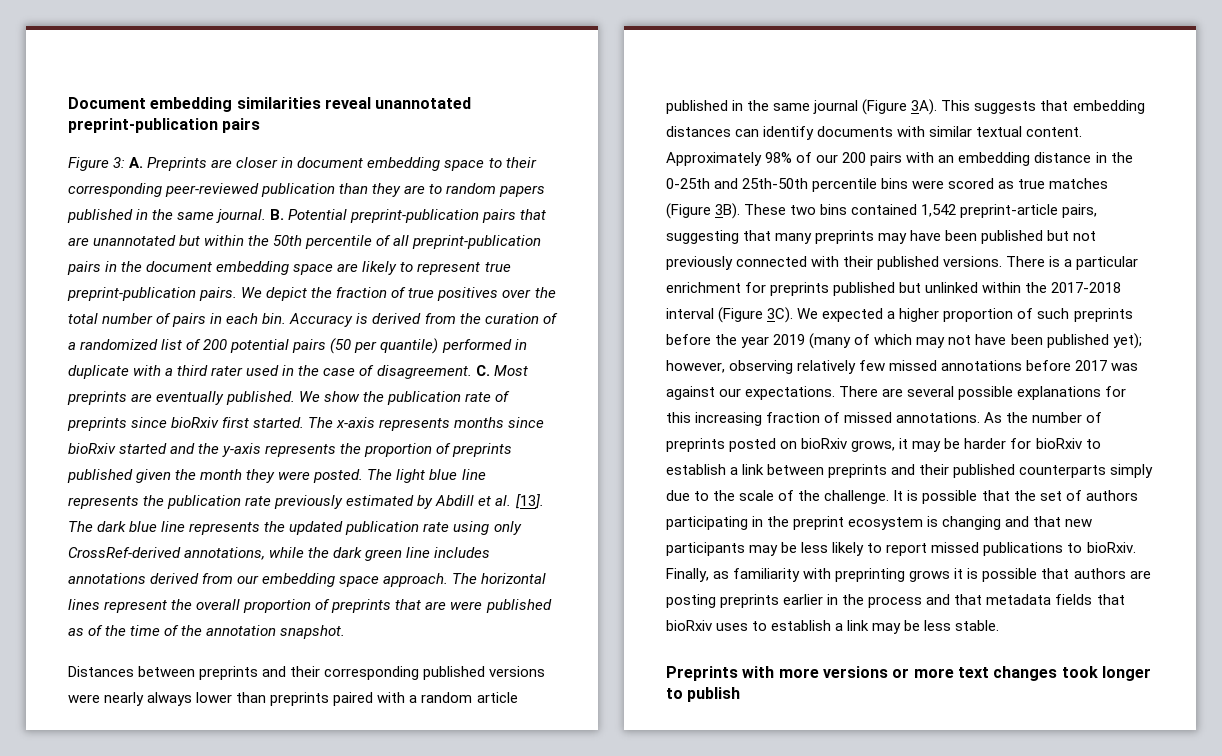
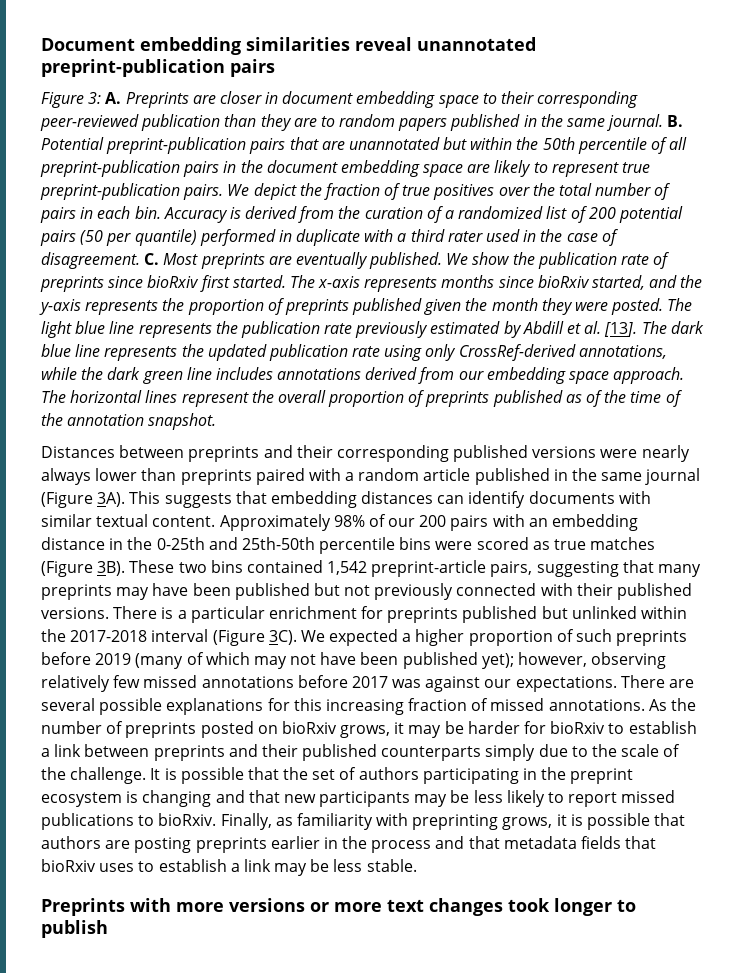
[119,443,168,454] started -> [592,275,646,290] started,
[395,599,483,610] that are were -> (490, 399) none
[715,334,770,348] the year -> (91, 658) none
[909,570,951,582] grows -> [502,817,553,830] grows,

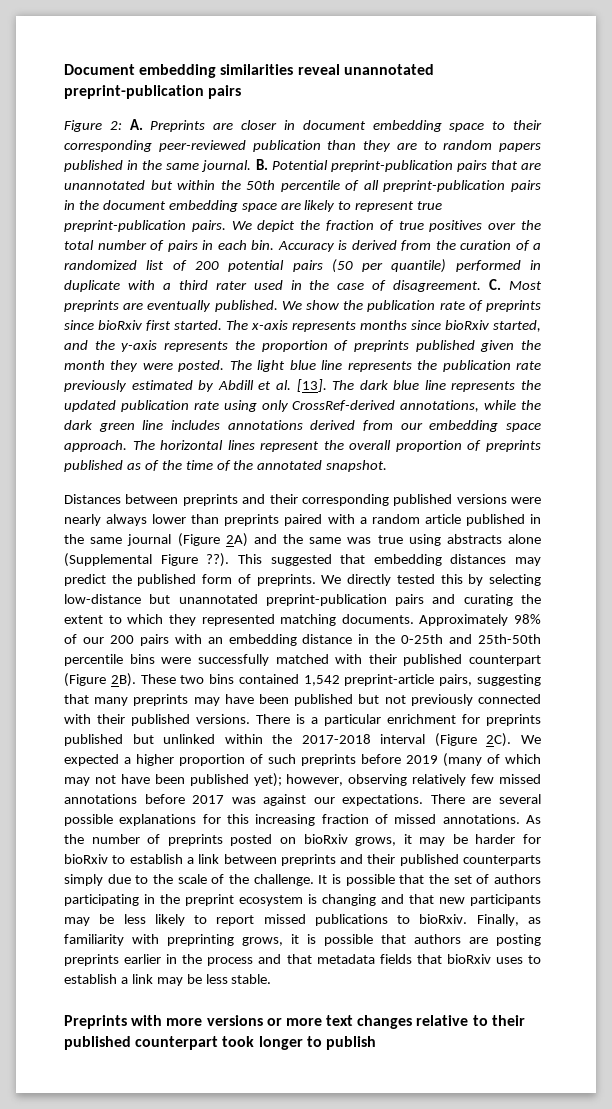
[88,92,102,104] 3: -> [109,121,122,130] 2:
[67,414,145,426] annotation -> [257,460,323,470] annotated
[97,491,651,508] [41,514,216,527] 3A). This suggests that embedding distances can identify documents with similar textual content. -> [225,533,541,547] [64,553,541,567] [64,574,541,586] [64,594,541,606] [64,614,414,626] 2A) and the same was true using abstracts alone (Supplemental Figure ??). This suggested that embedding distances may predict the published form of preprints. We directly tested this by selecting low-distance but unannotated preprint-publication pairs and curating the extent to which they represented matching documents.
[476,537,656,550] [41,561,126,577] scored as true matches (Figure 3B). -> [197,654,541,666] [64,673,136,687] successfully matched with their published counterpart (Figure 2B).
[268,630,297,645] 3C). -> [486,733,512,747] 2C).
(503, 907) none -> [416,1015,525,1026] [64,1036,219,1050] relative to their published counterpart

